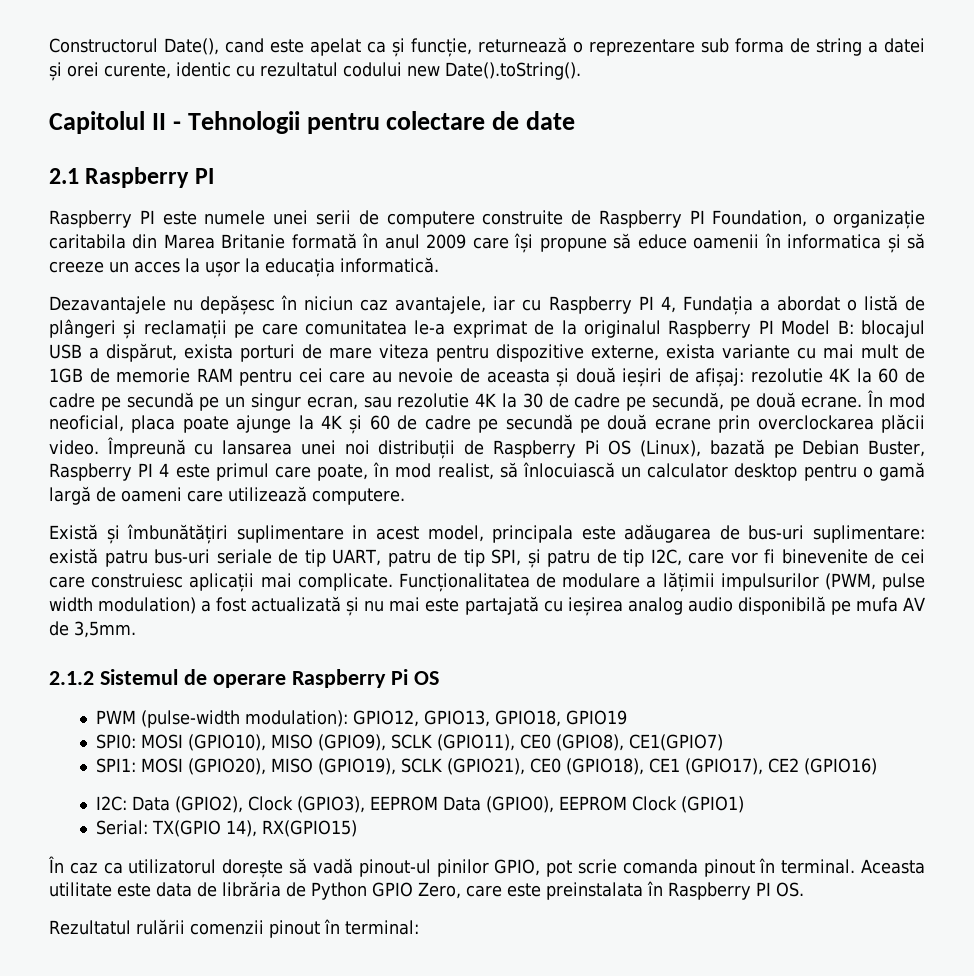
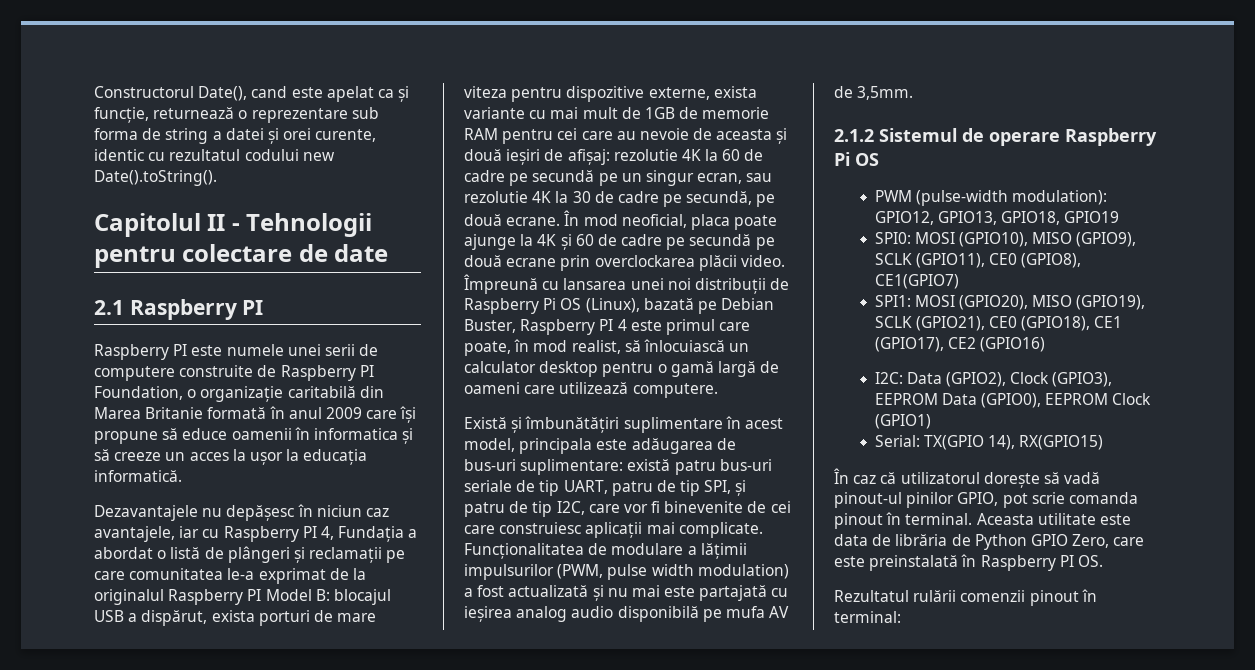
[49,234,126,249] caritabila -> [287,386,356,398] caritabilă
[352,525,368,539] in -> [725,416,741,429] în
[103,862,123,874] ca -> [880,472,897,484] că
[546,882,643,900] preinstalata -> [869,555,959,571] preinstalată

